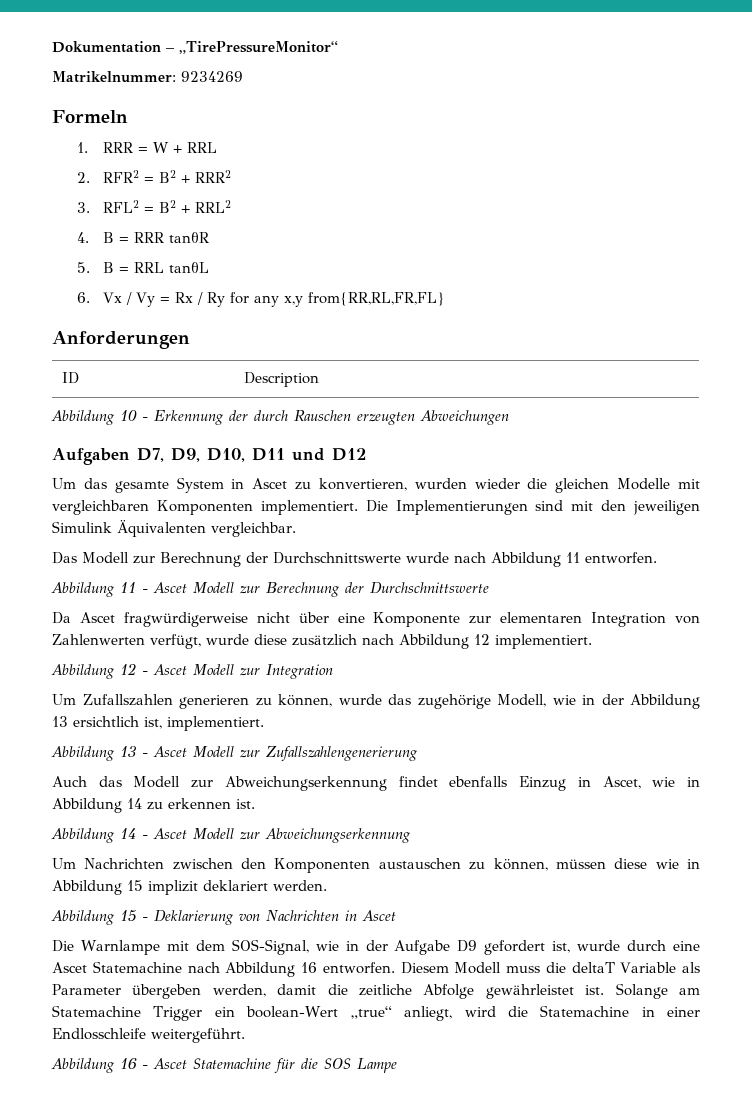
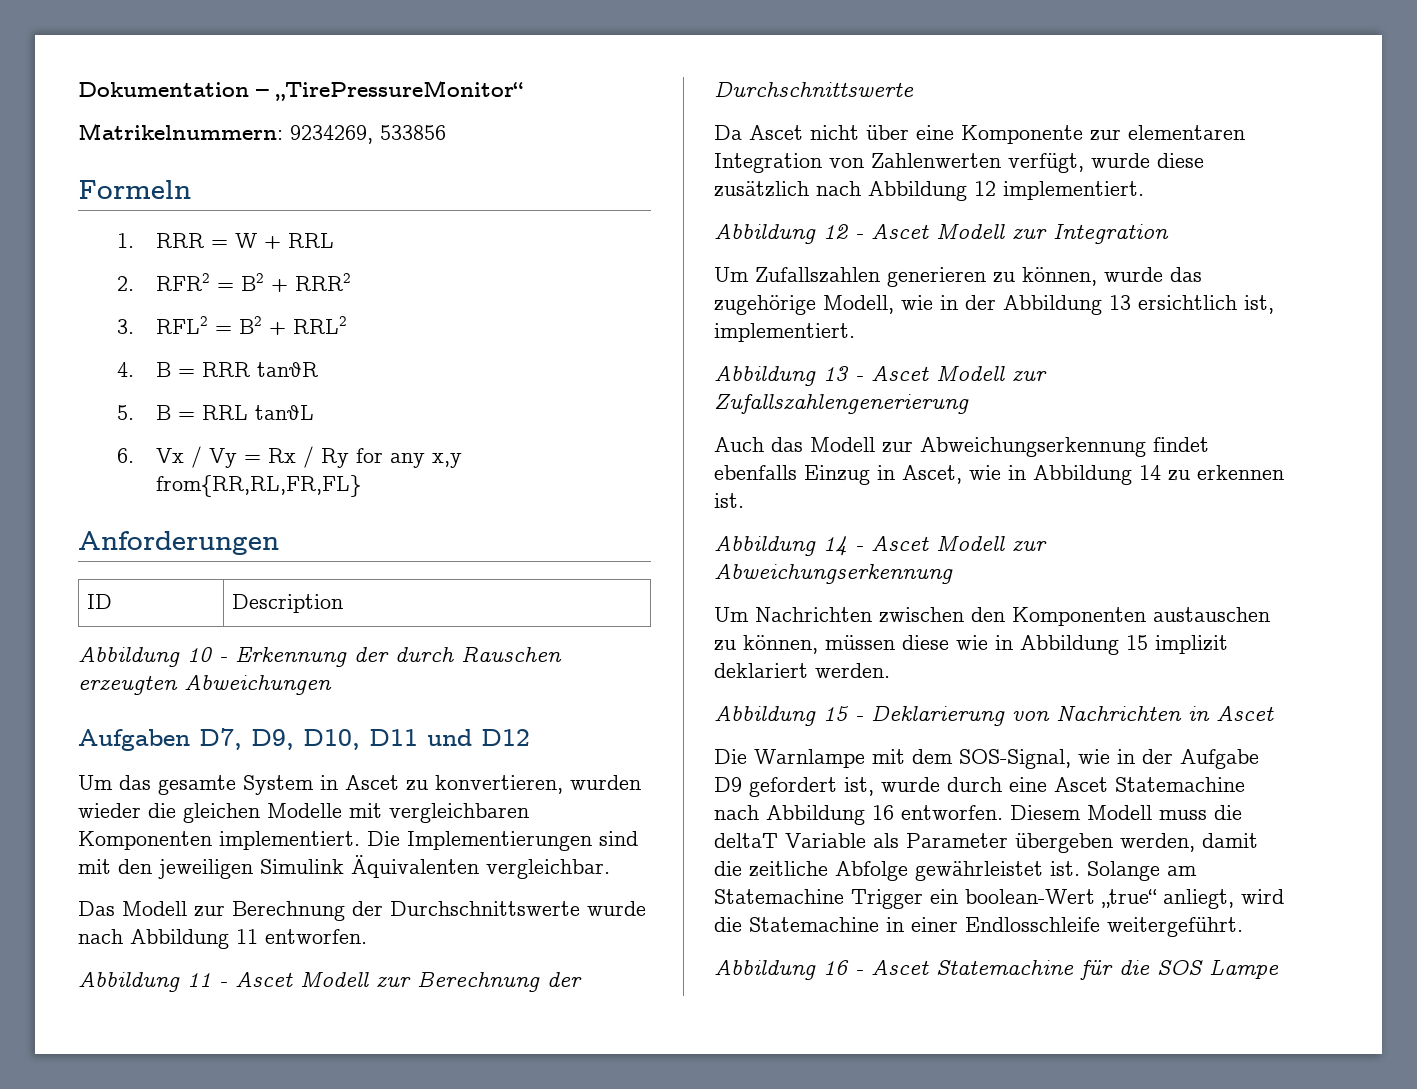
[52,71,243,83] Matrikelnummer: 9234269 -> [78,123,446,144] Matrikelnummern: 9234269, 533856
[123,612,248,627] fragwürdigerweise -> (803, 132) none

